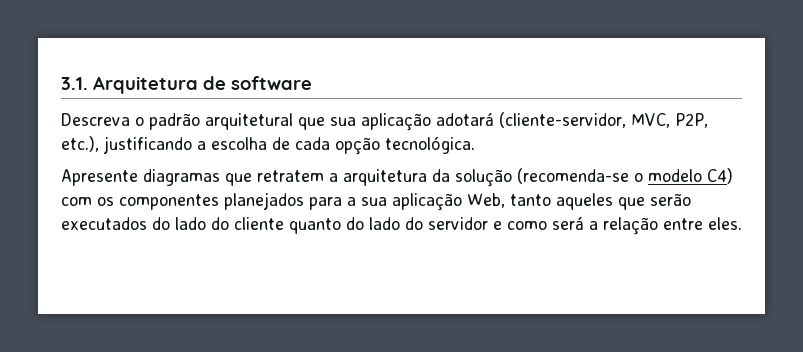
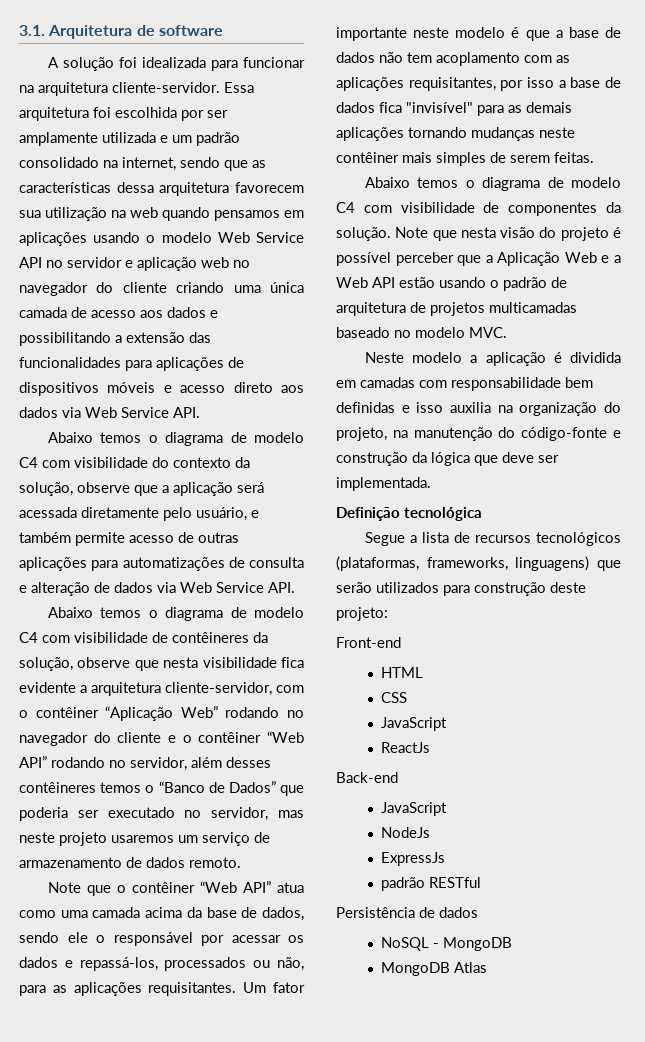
[61,112,708,131] [61,136,475,155] [61,168,733,187] [61,192,691,211] [61,217,742,235] Descreva o padrão arquitetural que sua aplicação adotará (cliente-servidor, MVC, P2P, etc.), justificando a escolha de cada opção tecnológica. // Apresente diagramas que retratem a arquitetura da solução (recomenda-se o modelo C4) com os componentes planejados para a sua aplicação Web, tanto aqueles que serão executados do lado do cliente quanto do lado do servidor e como será a relação entre eles. -> [47,57,306,71] [19,82,254,96] [19,107,228,121] [19,132,240,146] [19,157,266,171] [19,182,304,196] [19,207,304,221] [19,232,304,246] [19,257,250,271] [19,282,304,296] [19,307,218,318] [19,332,211,346] [19,357,244,371] [19,382,304,396] [19,407,200,418] [47,432,305,446] [19,457,250,468] [19,482,264,496] [19,507,259,521] [19,532,239,546] [19,557,304,571] [19,582,295,596] [47,607,305,621] [19,632,268,643] [19,657,304,671] [19,682,304,696] [19,706,304,721] [19,731,304,746] [19,756,271,771] [19,781,304,796] [19,807,304,821] [19,832,270,846] [19,857,241,868] [47,881,305,896] [19,907,304,921] [19,932,304,946] [19,957,304,971] [19,982,305,996] [336,27,621,41] [336,52,570,66] [336,77,621,91] [336,102,572,116] [336,127,575,141] [336,152,594,166] [364,177,621,191] [336,202,621,216] [336,227,621,241] [336,252,621,266] [336,277,567,291] [336,302,577,316] [336,327,507,338] [364,352,621,366] [336,377,593,391] [336,402,621,416] [336,427,621,441] [336,452,559,466] [336,477,431,491] [336,507,482,521] [364,532,621,546] [336,556,621,571] [336,582,586,596] [336,607,388,621] [336,637,401,648] [380,667,423,678] [380,692,407,703] [380,717,447,731] [380,742,430,753] [336,772,398,783] [380,802,447,816] [380,827,430,838] [380,852,445,866] [380,877,481,891] [336,907,478,918] [380,937,512,951] [380,962,487,976] A solução foi idealizada para funcionar na arquitetura cliente-servidor. Essa arquitetura foi escolhida por ser amplamente utilizada e um padrão consolidado na internet, sendo que as características dessa arquitetura favorecem sua utilização na web quando pensamos em aplicações usando o modelo Web Service API no servidor e aplicação web no navegador do cliente criando uma única camada de acesso aos dados e possibilitando a extensão das funcionalidades para aplicações de dispositivos móveis e acesso direto aos dados via Web Service API. // Abaixo temos o diagrama de modelo C4 com visibilidade do contexto da solução, observe que a aplicação será acessada diretamente pelo usuário, e também permite acesso de outras aplicações para automatizações de consulta e alteração de dados via Web Service API. // Abaixo temos o diagrama de modelo C4 com visibilidade de contêineres da solução, observe que nesta visibilidade fica evidente a arquitetura cliente-servidor, com o contêiner “Aplicação Web” rodando no navegador do cliente e o contêiner “Web API” rodando no servidor, além desses contêineres temos o “Banco de Dados” que poderia ser executado no servidor, mas neste projeto usaremos um serviço de armazenamento de dados remoto. // Note que o contêiner “Web API” atua como uma camada acima da base de dados, sendo ele o responsável por acessar os dados e repassá-los, processados ou não, para as aplicações requisitantes. Um fator importante neste modelo é que a base de dados não tem acoplamento com as aplicações requisitantes, por isso a base de dados fica "invisível" para as demais aplicações tornando mudanças neste contêiner mais simples de serem feitas. // Abaixo temos o diagrama de modelo C4 com visibilidade de componentes da solução. Note que nesta visão do projeto é possível perceber que a Aplicação Web e a Web API estão usando o padrão de arquitetura de projetos multicamadas baseado no modelo MVC. // Neste modelo a aplicação é dividida em camadas com responsabilidade bem definidas e isso auxilia na organização do projeto, na manutenção do código-fonte e construção da lógica que deve ser implementada. // Definição tecnológica // Segue a lista de recursos tecnológicos (plataformas, frameworks, linguagens) que serão utilizados para construção deste projeto: // Front-end // HTML // CSS // JavaScript // ReactJs // Back-end // JavaScript // NodeJs // ExpressJs // padrão RESTful // Persistência de dados // NoSQL - MongoDB // MongoDB Atlas

